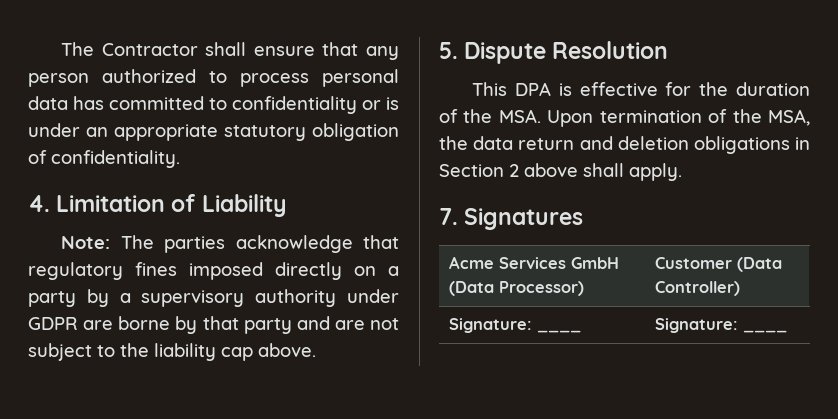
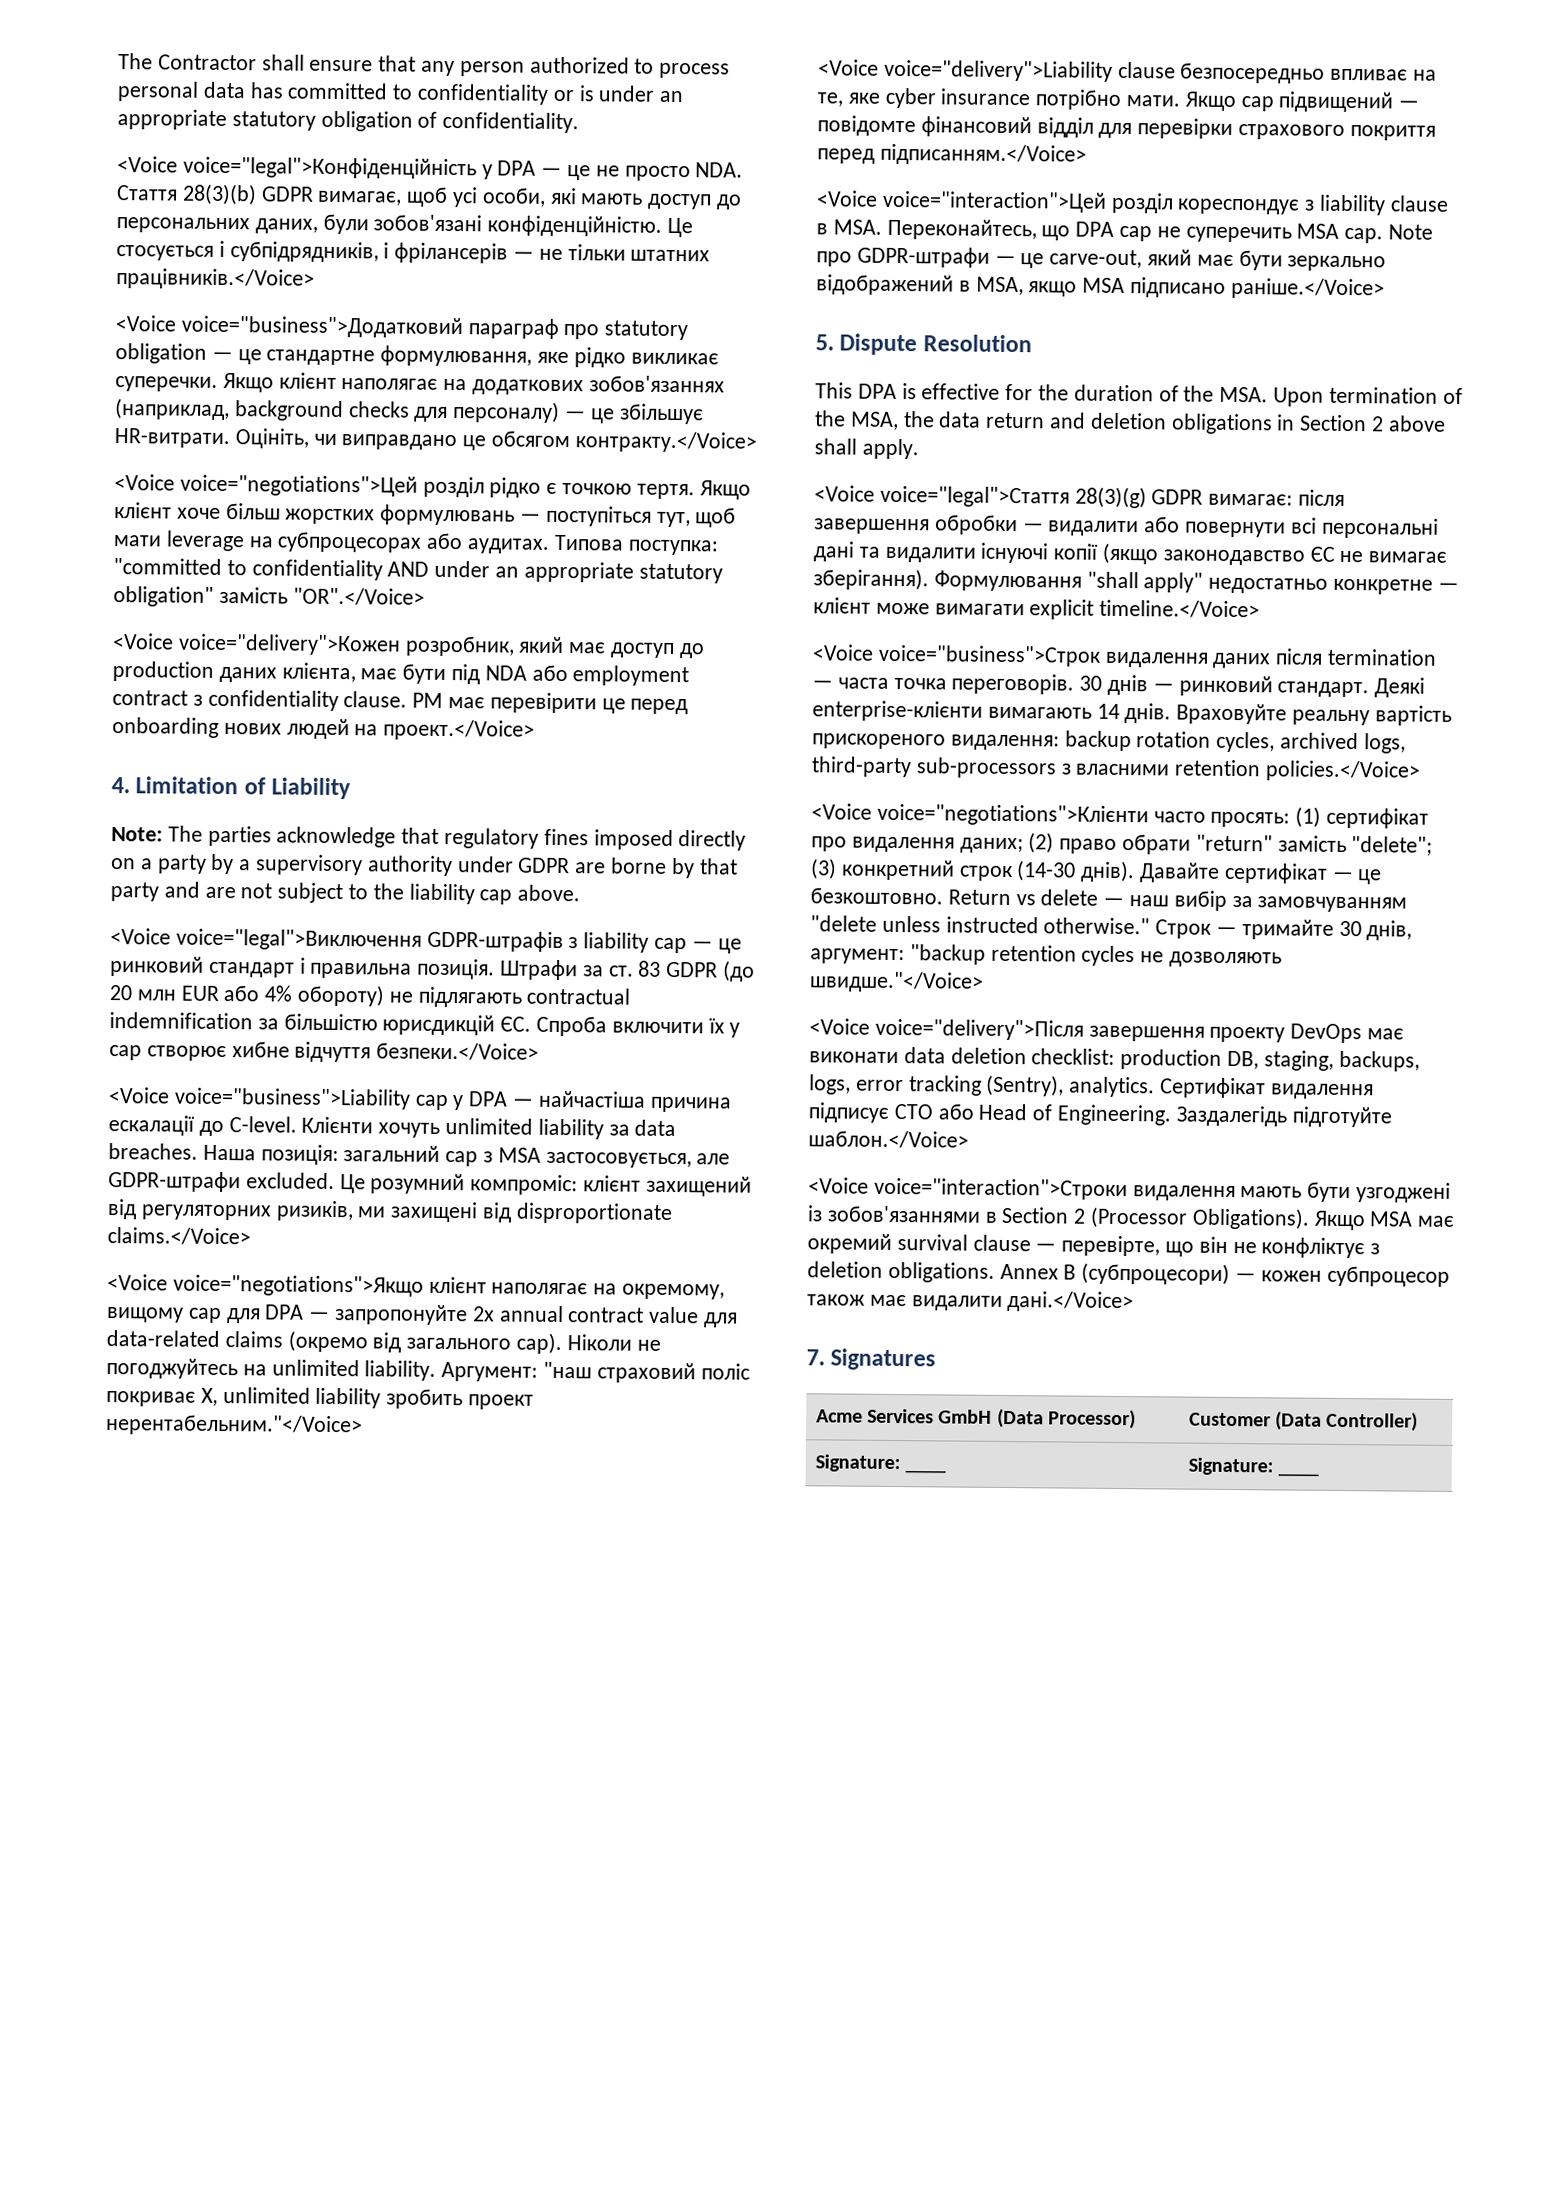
(180, 159) none -> [117,156,744,182] [116,183,743,210] [116,213,694,238] [116,240,711,264] [116,268,315,290] [115,315,689,341] [115,343,719,368] [115,372,725,396] [115,398,704,425] [114,428,757,453] [114,474,751,500] [114,502,737,528] [113,530,718,556] [113,558,723,584] [113,586,425,607] [112,633,705,659] [112,661,690,687] [112,689,689,715] [112,717,536,741] // <Voice voice="legal">Конфіденційність у DPA — це не просто NDA. Стаття 28(3)(b) GDPR вимагає, щоб усі особи, які мають доступ до персональних даних, були зобов'язані конфіденційністю. Це стосується і субпідрядників, і фрілансерів — не тільки штатних працівників.</Voice> // <Voice voice="business">Додатковий параграф про statutory obligation — це стандартне формулювання, яке рідко викликає суперечки. Якщо клієнт наполягає на додаткових зобов'язаннях (наприклад, background checks для персоналу) — це збільшує HR-витрати. Оцініть, чи виправдано це обсягом контракту.</Voice> // <Voice voice="negotiations">Цей розділ рідко є точкою тертя. Якщо клієнт хоче більш жорстких формулювань — поступіться тут, щоб мати leverage на субпроцесорах або аудитах. Типова поступка: "committed to confidentiality AND under an appropriate statutory obligation" замість "OR".</Voice> // <Voice voice="delivery">Кожен розробник, який має доступ до production даних клієнта, має бути під NDA або employment contract з confidentiality clause. PM має перевірити це перед onboarding нових людей на проект.</Voice>
(316, 350) none -> [110,928,742,954] [110,956,756,982] [109,984,631,1008] [109,1012,741,1038] [109,1041,540,1063] [108,1087,732,1113] [108,1115,677,1140] [108,1143,731,1169] [108,1171,752,1197] [107,1199,673,1225] [107,1226,251,1246] [107,1273,726,1300] [106,1304,739,1328] [106,1329,661,1355] [106,1357,750,1384] [106,1387,535,1410] [105,1413,363,1437] [818,59,1438,84] [817,87,1420,113] [817,115,1436,141] [817,143,1087,166] [816,190,1449,216] [816,218,1434,244] [816,246,1387,272] [816,274,1385,300] // <Voice voice="legal">Виключення GDPR-штрафів з liability cap — це ринковий стандарт і правильна позиція. Штрафи за ст. 83 GDPR (до 20 млн EUR або 4% обороту) не підлягають contractual indemnification за більшістю юрисдикцій ЄС. Спроба включити їх у cap створює хибне відчуття безпеки.</Voice> // <Voice voice="business">Liability cap у DPA — найчастіша причина ескалації до C-level. Клієнти хочуть unlimited liability за data breaches. Наша позиція: загальний cap з MSA застосовується, але GDPR-штрафи excluded. Це розумний компроміс: клієнт захищений від регуляторних ризиків, ми захищені від disproportionate claims.</Voice> // <Voice voice="negotiations">Якщо клієнт наполягає на окремому, вищому cap для DPA — запропонуйте 2x annual contract value для data-related claims (окремо від загального cap). Ніколи не погоджуйтесь на unlimited liability. Аргумент: "наш страховий поліс покриває X, unlimited liability зробить проект нерентабельним."</Voice> // <Voice voice="delivery">Liability clause безпосередньо впливає на те, яке cyber insurance потрібно мати. Якщо cap підвищений — повідомте фінансовий відділ для перевірки страхового покриття перед підписанням.</Voice> // <Voice voice="interaction">Цей розділ кореспондує з liability clause в MSA. Переконайтесь, що DPA cap не суперечить MSA cap. Note про GDPR-штрафи — це carve-out, який має бути зеркально відображений в MSA, якщо MSA підписано раніше.</Voice>
(682, 172) none -> [814,485,1346,509] [814,514,1439,539] [813,541,1448,566] [813,568,1459,595] [813,597,1261,620] [812,644,1438,669] [812,673,1426,698] [812,700,1452,726] [812,730,1406,754] [811,756,1422,782] [811,803,1430,829] [811,832,1434,856] [810,858,1383,885] [810,887,1408,913] [810,915,1413,941] [810,944,1283,968] [809,971,984,993] [809,1018,1405,1044] [809,1047,1420,1072] [809,1074,1374,1100] [808,1102,1392,1128] [808,1130,969,1149] [808,1177,1452,1203] [807,1205,1455,1231] [807,1233,1381,1259] [807,1261,1450,1287] [807,1291,1135,1313] // <Voice voice="legal">Стаття 28(3)(g) GDPR вимагає: після завершення обробки — видалити або повернути всі персональні дані та видалити існуючі копії (якщо законодавство ЄС не вимагає зберігання). Формулювання "shall apply" недостатньо конкретне — клієнт може вимагати explicit timeline.</Voice> // <Voice voice="business">Строк видалення даних після termination — часта точка переговорів. 30 днів — ринковий стандарт. Деякі enterprise-клієнти вимагають 14 днів. Враховуйте реальну вартість прискореного видалення: backup rotation cycles, archived logs, third-party sub-processors з власними retention policies.</Voice> // <Voice voice="negotiations">Клієнти часто просять: (1) сертифікат про видалення даних; (2) право обрати "return" замість "delete"; (3) конкретний строк (14-30 днів). Давайте сертифікат — це безкоштовно. Return vs delete — наш вибір за замовчуванням "delete unless instructed otherwise." Строк — тримайте 30 днів, аргумент: "backup retention cycles не дозволяють швидше."</Voice> // <Voice voice="delivery">Після завершення проекту DevOps має виконати data deletion checklist: production DB, staging, backups, logs, error tracking (Sentry), analytics. Сертифікат видалення підписує CTO або Head of Engineering. Заздалегідь підготуйте шаблон.</Voice> // <Voice voice="interaction">Строки видалення мають бути узгоджені із зобов'язаннями в Section 2 (Processor Obligations). Якщо MSA має окремий survival clause — перевірте, що він не конфліктує з deletion obligations. Annex B (субпроцесори) — кожен субпроцесор також має видалити дані.</Voice>

